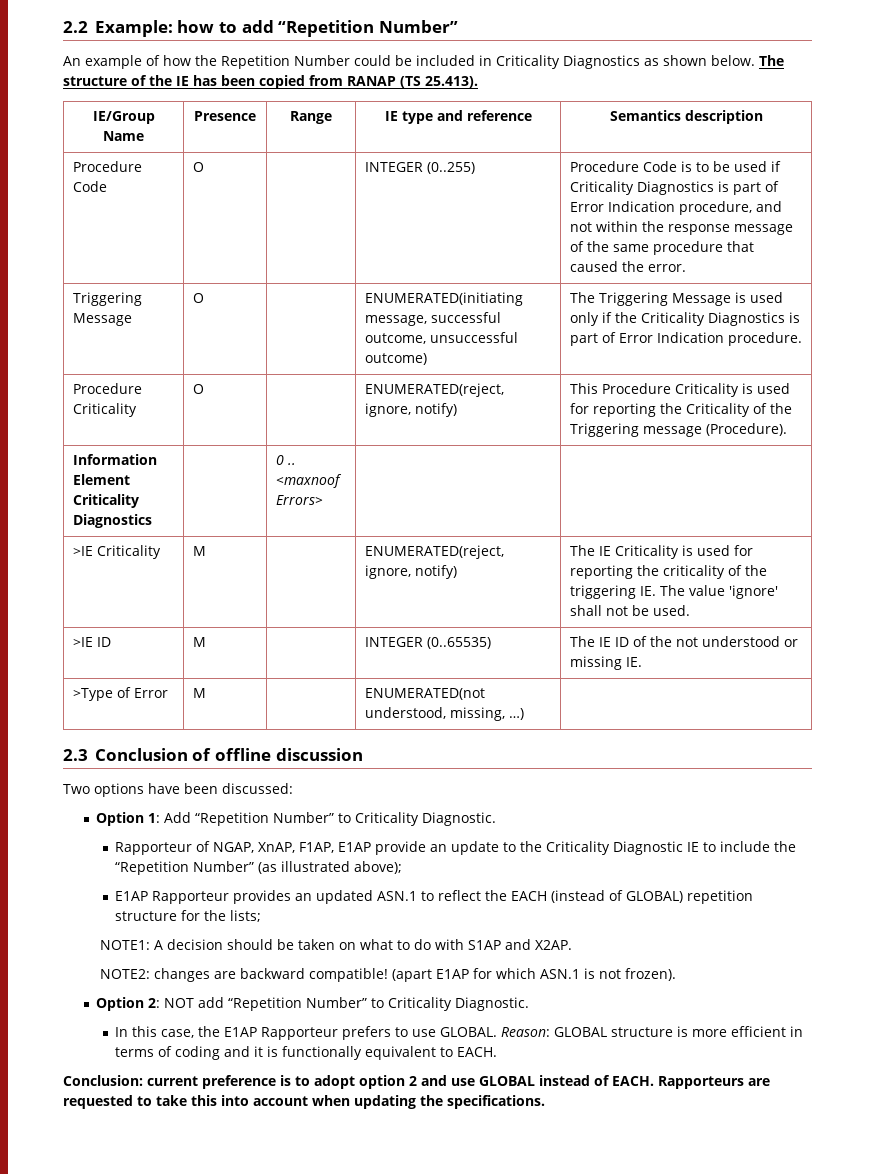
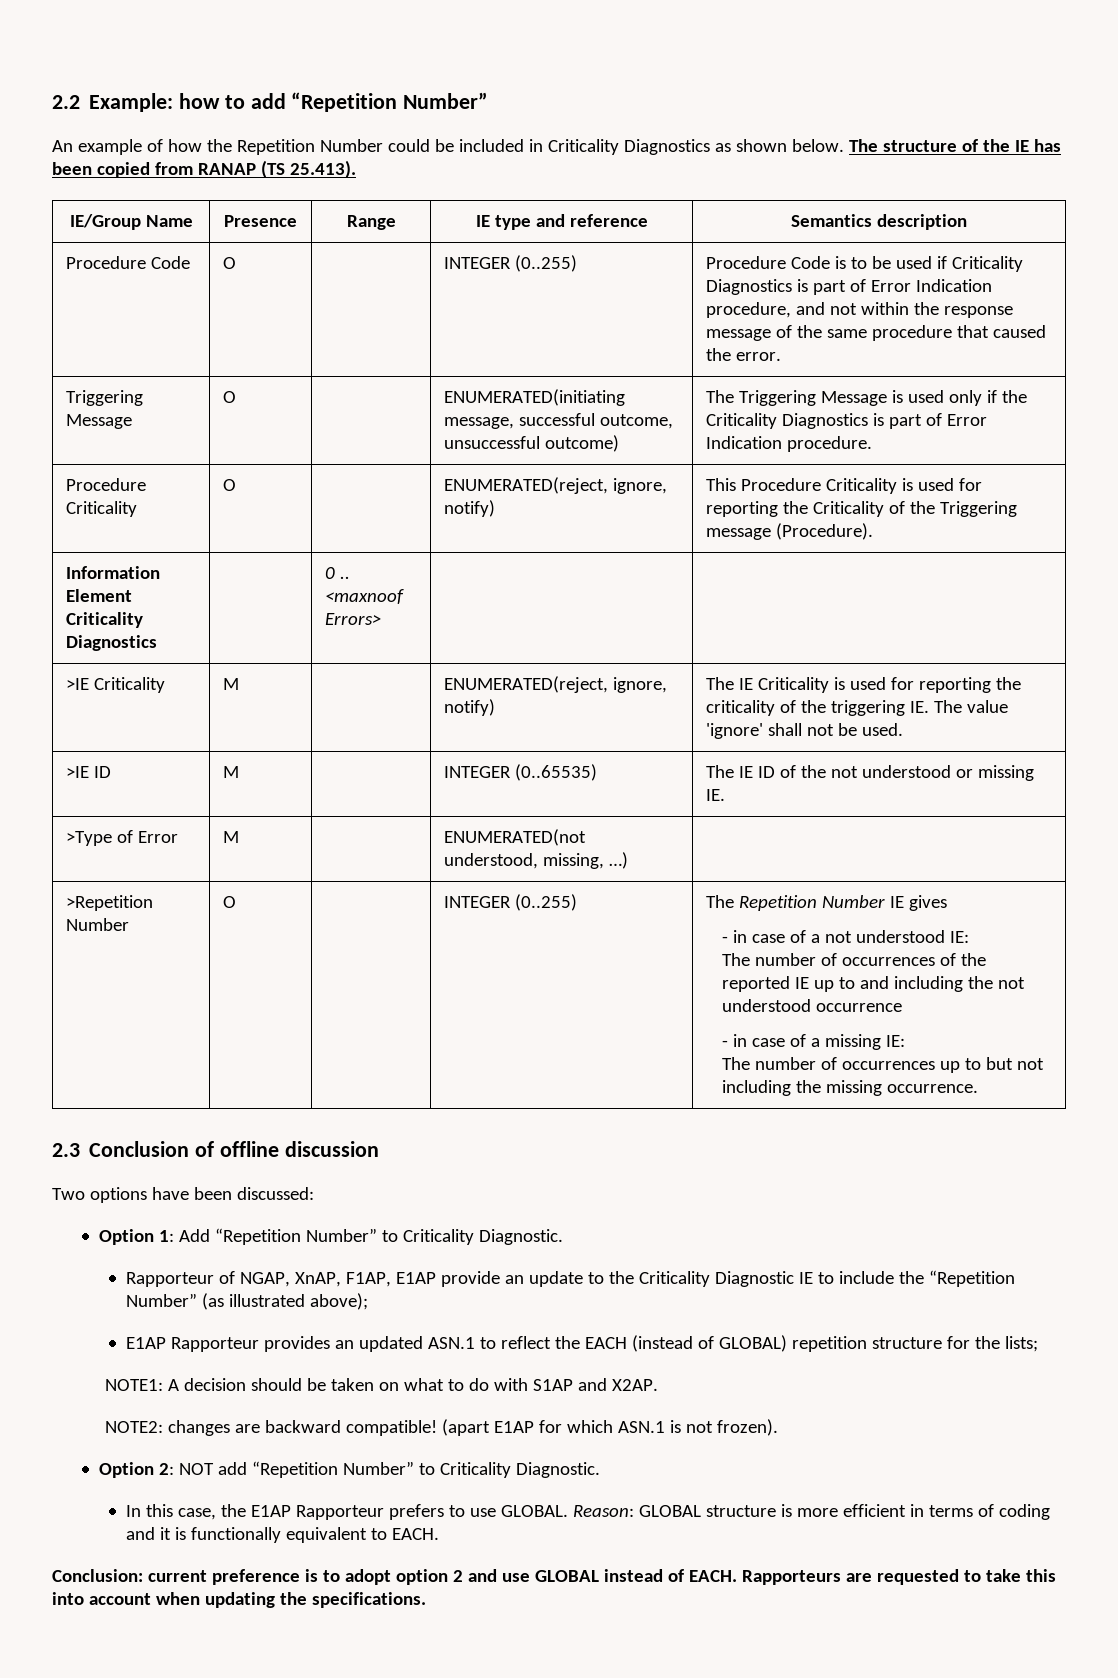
(524, 714) none -> [65,895,153,911] [65,918,129,931] [222,896,236,908] [443,894,577,911] [705,895,947,911] [721,930,969,943] [721,953,986,966] [721,976,1025,992] [721,999,902,1012] [721,1034,905,1050] [721,1057,1044,1073] [721,1080,978,1096] // >Repetition Number | O | | INTEGER (0..255) | The Repetition Number IE gives // - in case of a not understood IE: // The number of occurrences of the reported IE up to and including the not understood occurrence // - in case of a missing IE: // The number of occurrences up to but not including the missing occurrence.

